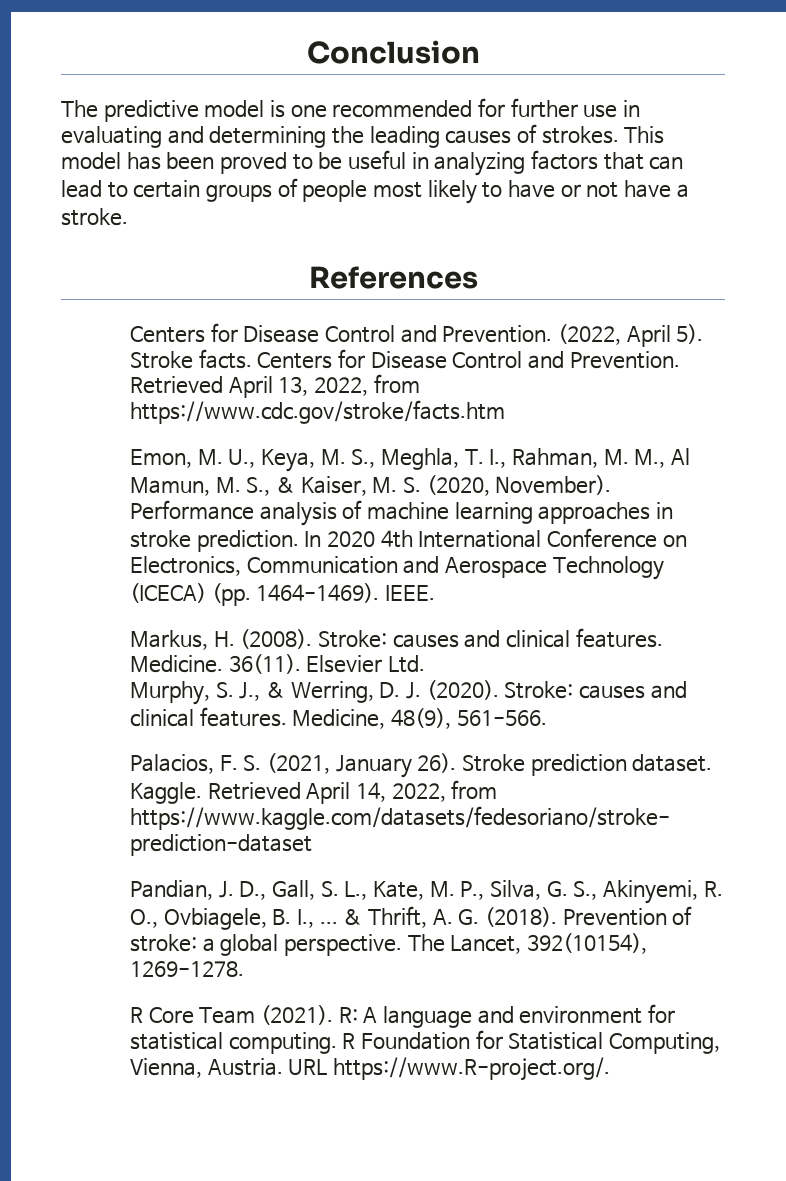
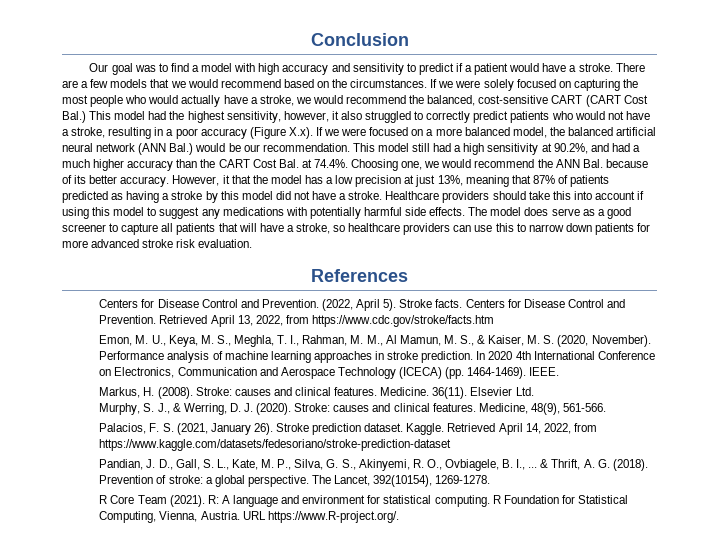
[61,98,640,122] [61,124,665,148] [61,150,684,176] [61,178,689,204] [61,208,128,226] The predictive model is one recommended for further use in evaluating and determining the leading causes of strokes. This model has been proved to be useful in analyzing factors that can lead to certain groups of people most likely to have or not have a stroke. -> [89,63,645,75] [62,79,638,91] [62,95,648,107] [62,111,650,123] [62,127,657,139] [62,143,640,155] [62,159,648,171] [62,175,610,187] [62,191,645,203] [62,207,631,219] [62,223,651,235] [62,239,253,248] Our goal was to find a model with high accuracy and sensitivity to predict if a patient would have a stroke. There are a few models that we would recommend based on the circumstances. If we were solely focused on capturing the most people who would actually have a stroke, we would recommend the balanced, cost-sensitive CART (CART Cost Bal.) This model had the highest sensitivity, however, it also struggled to correctly predict patients who would not have a stroke, resulting in a poor accuracy (Figure X.x). If we were focused on a more balanced model, the balanced artificial neural network (ANN Bal.) would be our recommendation. This model still had a high sensitivity at 90.2%, and had a much higher accuracy than the CART Cost Bal. at 74.4%. Choosing one, we would recommend the ANN Bal. because of its better accuracy. However, it that the model has a low precision at just 13%, meaning that 87% of patients predicted as having a stroke by this model did not have a stroke. Healthcare providers should take this into account if using this model to suggest any medications with potentially harmful side effects. The model does serve as a good screener to capture all patients that will have a stroke, so healthcare providers can use this to narrow down patients for more advanced stroke risk evaluation.

